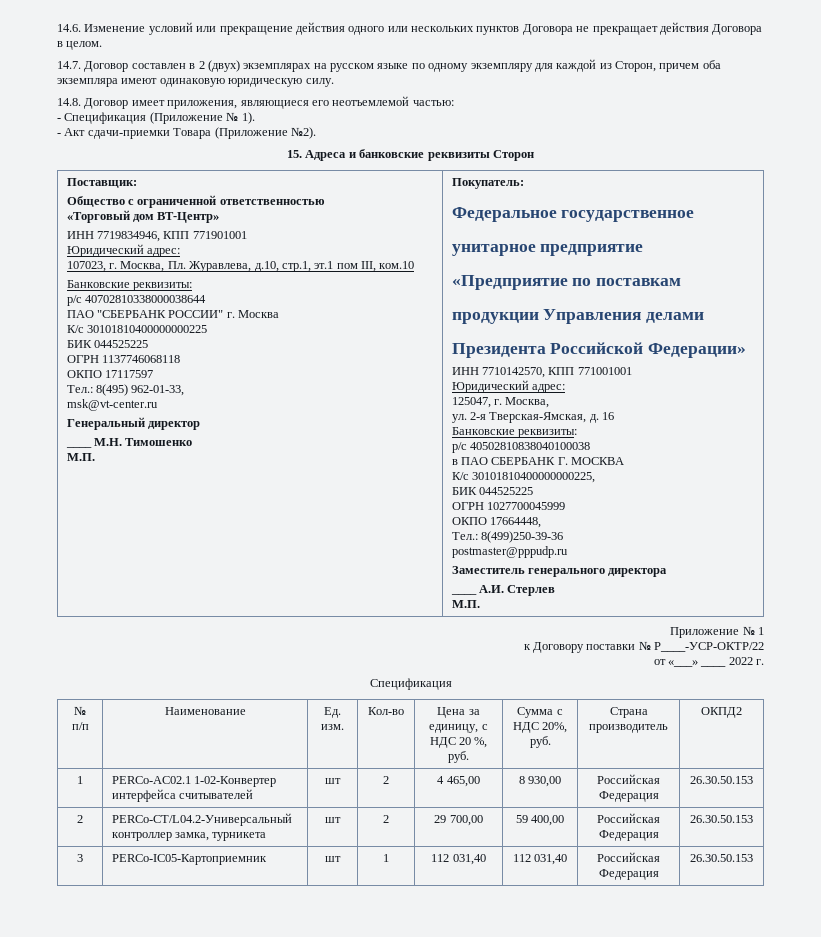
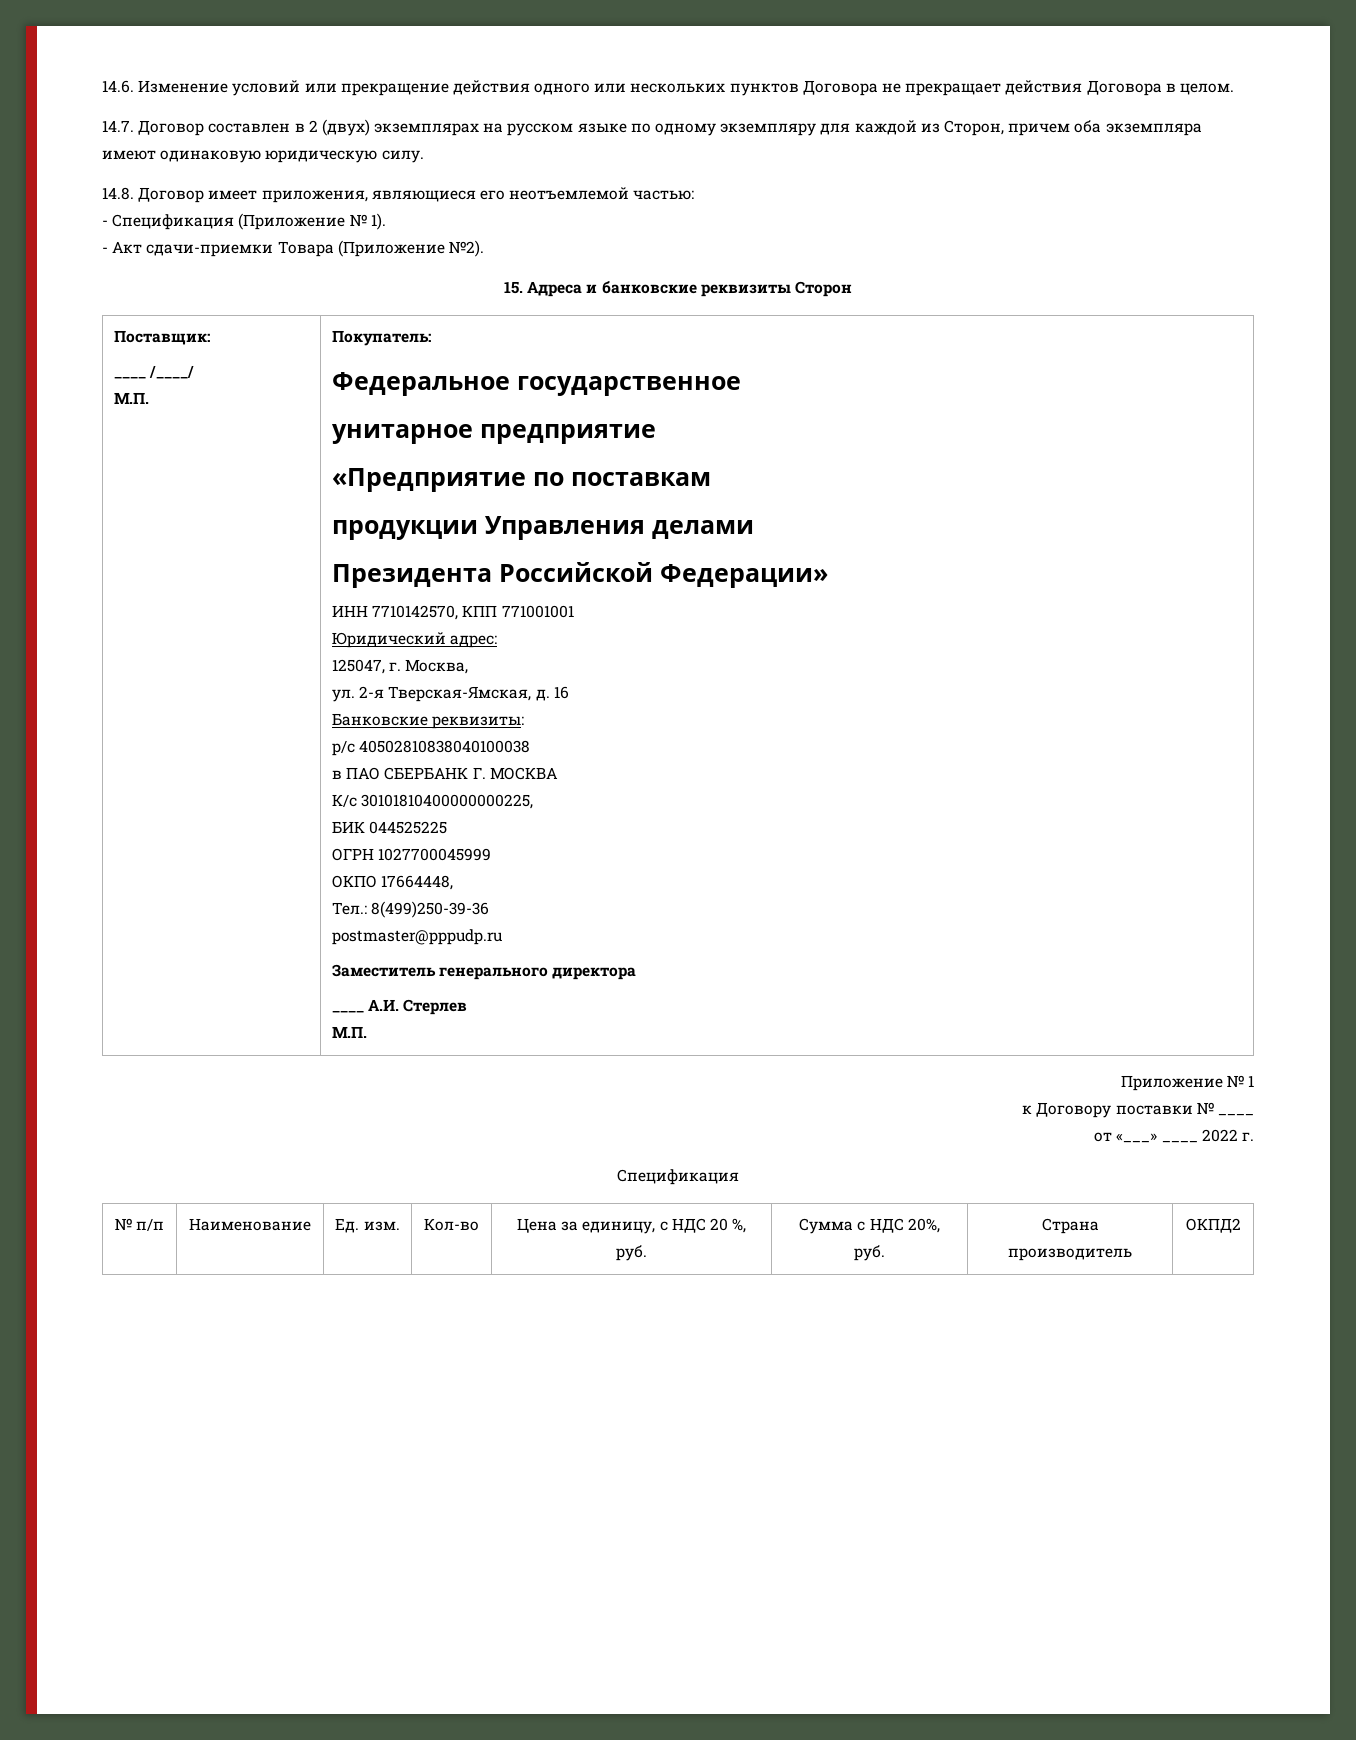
[66,195,325,208] [66,210,220,223] [66,231,247,242] [66,244,181,257] [66,261,415,272] [66,280,193,291] [66,295,207,306] [66,310,280,318] [66,325,208,333] [66,340,149,348] [66,355,181,363] [66,370,154,378] [66,384,185,396] [66,399,158,411] [66,417,201,430] [65,446,92,448] [94,438,193,446] // Общество с ограниченной ответственностью // «Торговый дом ВТ-Центр» // ИНН 7719834946, КПП 771901001 // Юридический адрес: // 107023, г. Москва, Пл. Журавлева, д.10, стр.1, эт.1 пом III, ком.10 // Банковские реквизиты: // р/с 40702810338000038644 // ПАО "СБЕРБАНК РОССИИ" г. Москва // К/с 30101810400000000225 // БИК 044525225 // ОГРН 1137746068118 // ОКПО 17117597 // Тел.: 8(495) 962-01-33, // msk@vt-center.ru // Генеральный директор // ____ М.Н. Тимошенко -> [114,365,195,379] // ____ /____/
[654,642,764,652] Р____-УСР-ОКТР/22 -> [1217,1114,1254,1116] ____
[77,776,83,784] [111,776,277,787] [111,789,254,802] [325,778,341,784] [383,776,389,784] [437,776,480,787] [518,776,562,787] [597,774,660,784] [598,791,659,802] [690,776,753,784] [77,815,83,823] [111,813,292,826] [111,832,267,841] [325,817,341,823] [383,815,389,823] [434,815,483,826] [515,815,565,826] [597,813,660,823] [598,830,659,841] [690,815,753,823] [77,854,83,862] [111,854,267,865] [325,856,341,862] [383,854,389,862] [431,854,486,865] [512,854,568,865] [597,852,660,862] [598,869,659,880] [690,854,753,862] // 1 | PERCo-AC02.1 1-02-Конвертер интерфейса считывателей | шт | 2 | 4 465,00 | 8 930,00 | Российская Федерация | 26.30.50.153 // 2 | PERCo-CT/L04.2-Универсальный контроллер замка, турникета | шт | 2 | 29 700,00 | 59 400,00 | Российская Федерация | 26.30.50.153 // 3 | PERCo-IC05-Картоприемник | шт | 1 | 112 031,40 | 112 031,40 | Российская Федерация | 26.30.50.153 -> (1241, 1225) none

